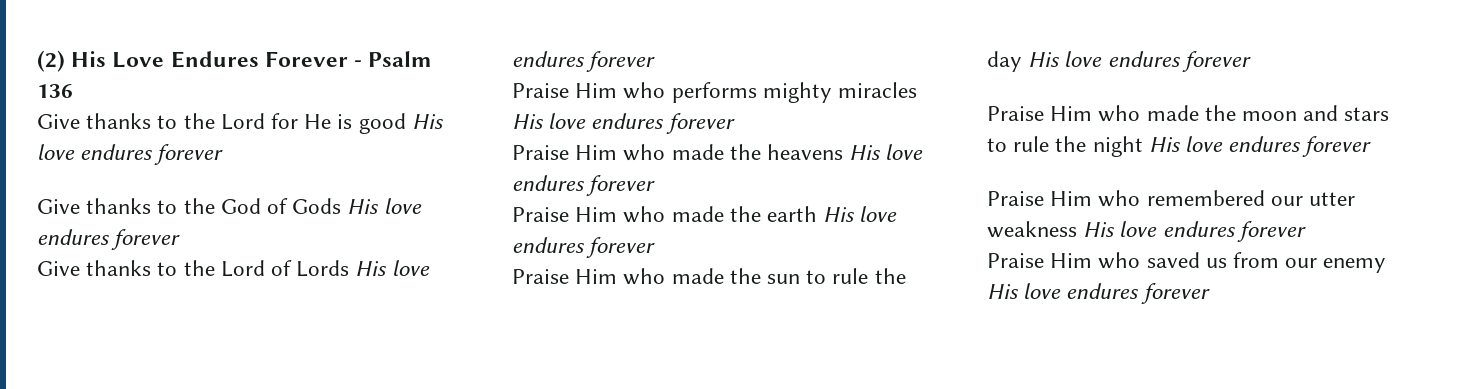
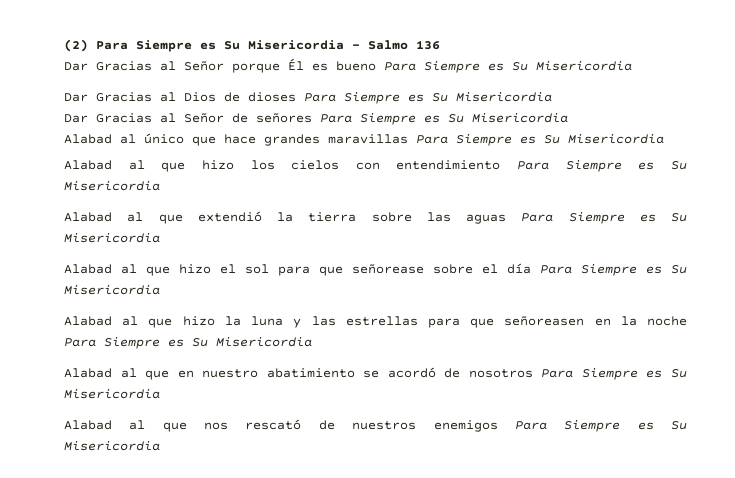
[71,51,433,68] [37,84,73,98] [37,113,444,134] [37,144,224,165] [37,198,422,214] [37,229,181,250] [37,260,430,277] [512,51,656,72] [512,82,918,103] [512,113,735,134] [512,144,924,161] [512,175,656,196] [512,206,898,223] [512,237,656,258] [512,268,906,285] [987,51,1251,72] [987,105,1390,122] [987,136,1372,157] [987,190,1356,207] [987,221,1306,242] [987,252,1387,273] [987,283,1210,304] His Love Endures Forever - Psalm 136 // Give thanks to the Lord for He is good His love endures forever // Give thanks to the God of Gods His love endures forever // Give thanks to the Lord of Lords His love endures forever // Praise Him who performs mighty miracles His love endures forever // Praise Him who made the heavens His love endures forever // Praise Him who made the earth His love endures forever // Praise Him who made the sun to rule the day His love endures forever // Praise Him who made the moon and stars to rule the night His love endures forever // Praise Him who remembered our utter weakness His love endures forever // Praise Him who saved us from our enemy His love endures forever -> [96,40,440,52] [64,58,632,73] [64,92,552,104] [64,113,568,125] [64,133,664,146] [64,160,687,172] [64,181,160,191] [64,211,687,224] [64,233,160,243] [64,263,687,276] [64,285,160,295] [64,316,687,328] [64,337,312,349] [64,367,688,380] [64,389,160,399] [64,419,688,432] [64,441,160,451] Para Siempre es Su Misericordia - Salmo 136 // Dar Gracias al Señor porque Él es bueno Para Siempre es Su Misericordia // Dar Gracias al Dios de dioses Para Siempre es Su Misericordia // Dar Gracias al Señor de señores Para Siempre es Su Misericordia // Alabad al único que hace grandes maravillas Para Siempre es Su Misericordia // Alabad al que hizo los cielos con entendimiento Para Siempre es Su Misericordia // Alabad al que extendió la tierra sobre las aguas Para Siempre es Su Misericordia // Alabad al que hizo el sol para que señorease sobre el día Para Siempre es Su Misericordia // Alabad al que hizo la luna y las estrellas para que señoreasen en la noche Para Siempre es Su Misericordia // Alabad al que en nuestro abatimiento se acordó de nosotros Para Siempre es Su Misericordia // Alabad al que nos rescató de nuestros enemigos Para Siempre es Su Misericordia

